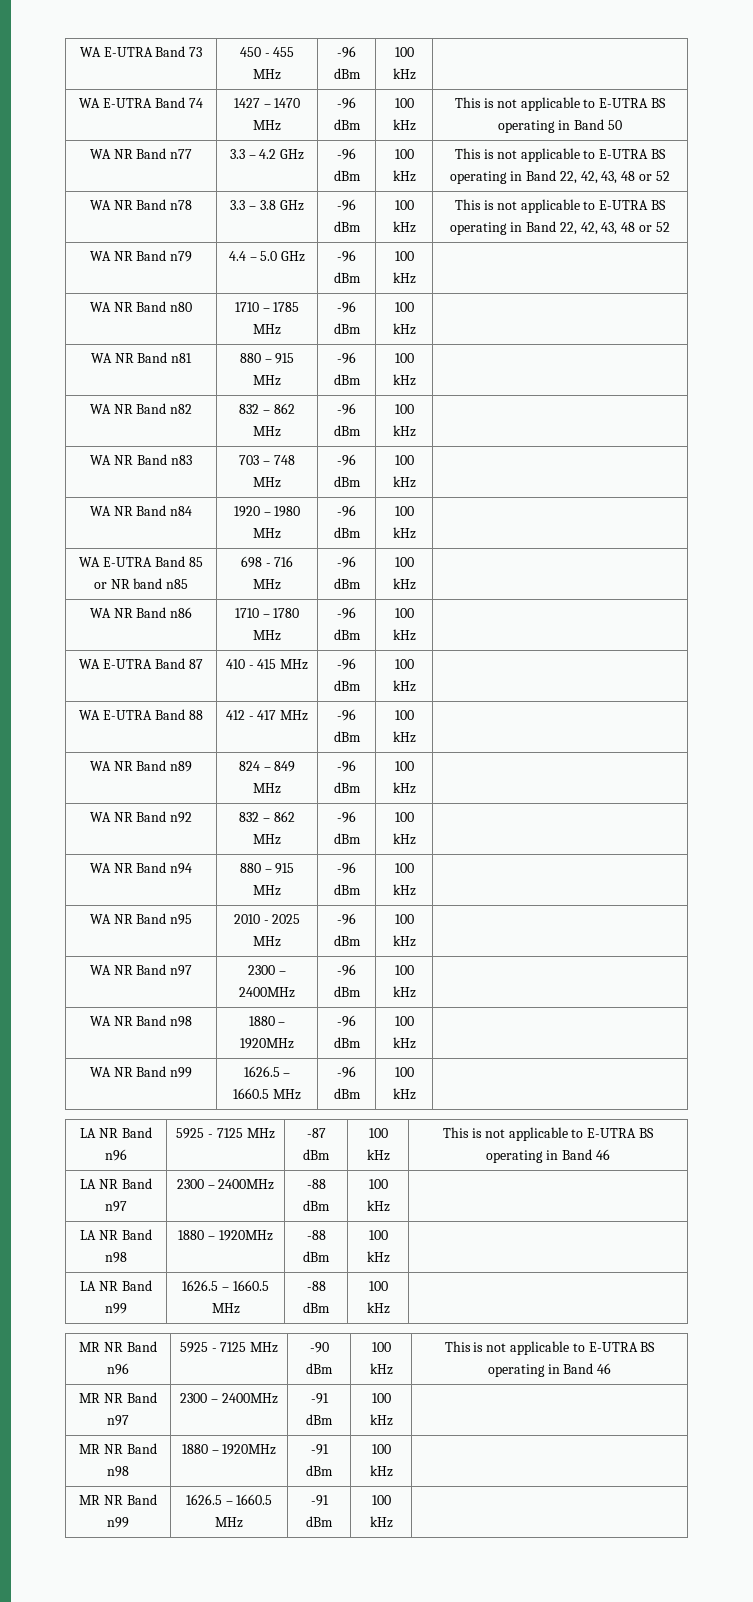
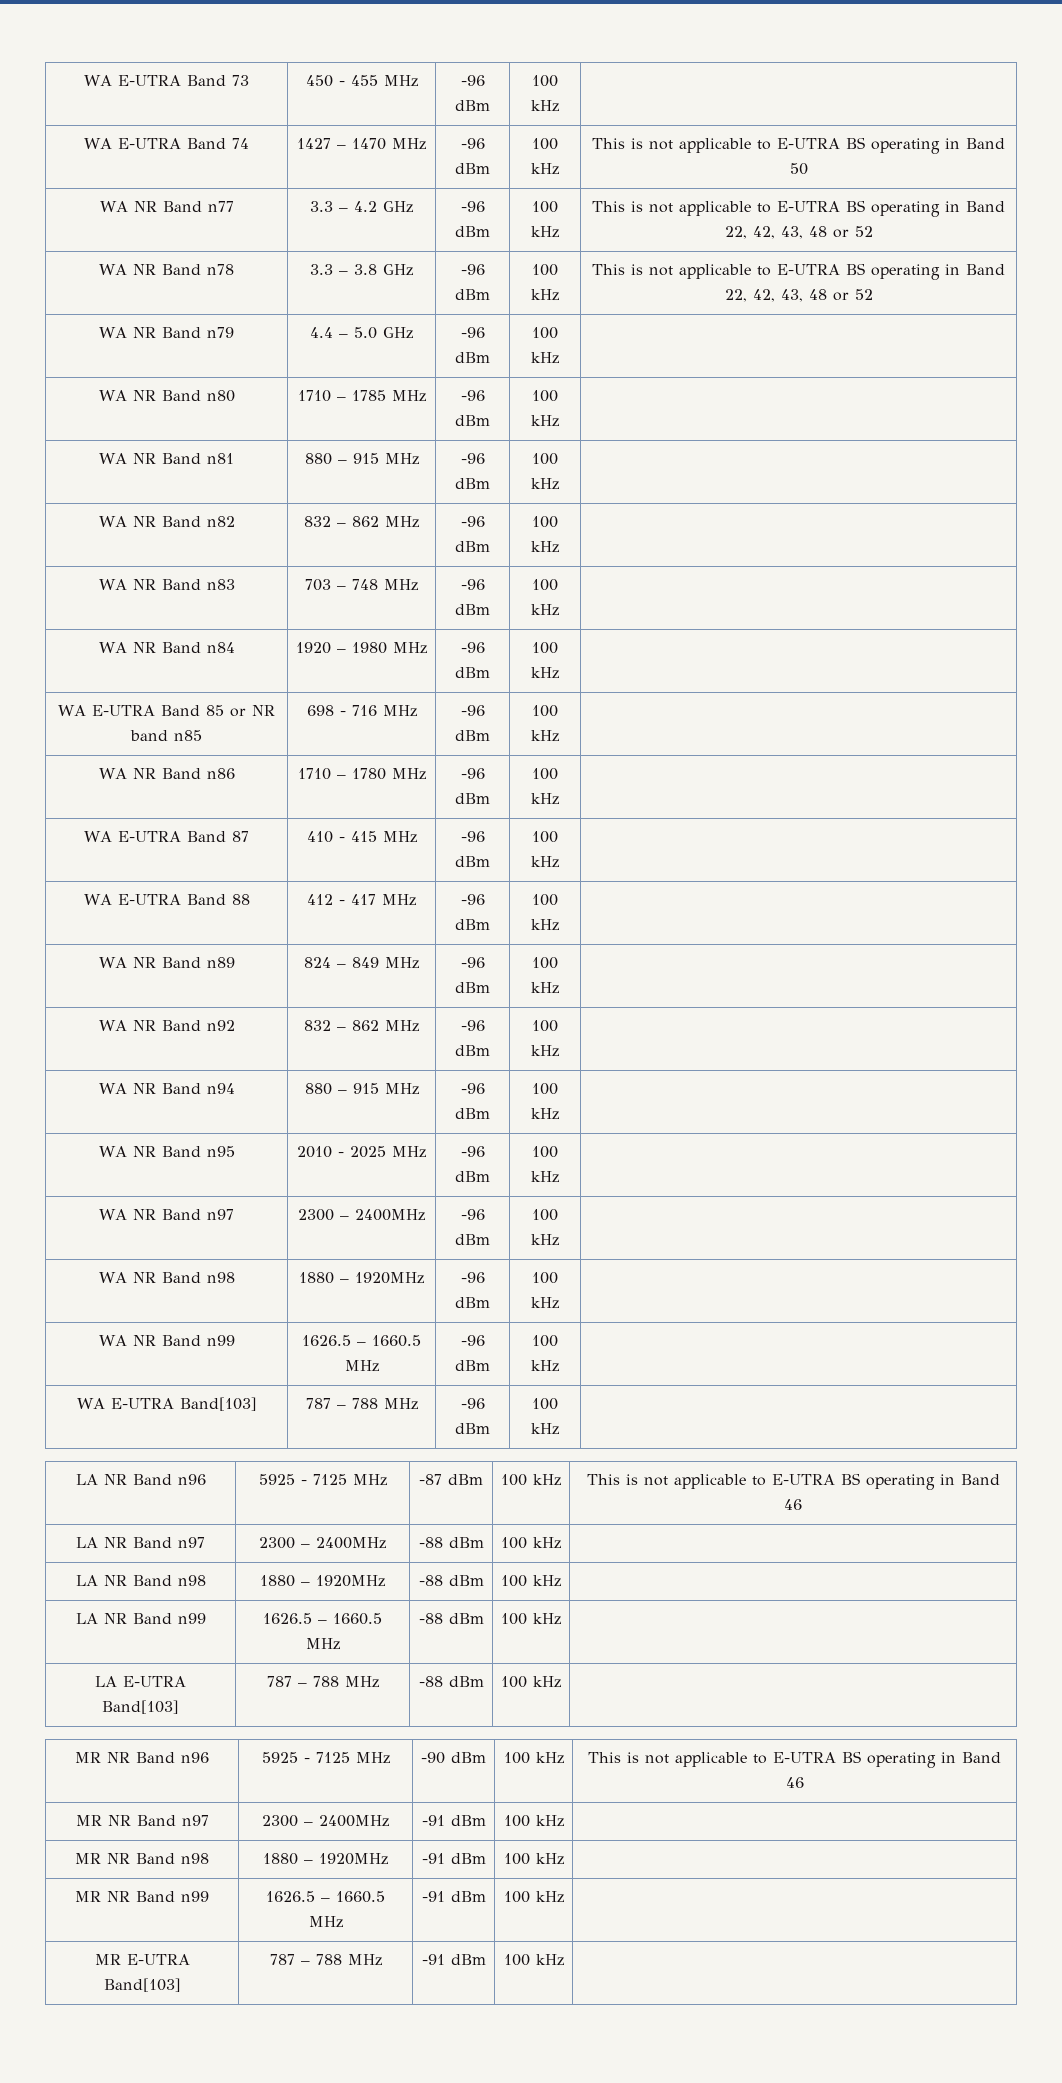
(416, 1094) none -> [76,1397,257,1411] [305,1398,418,1410] [460,1398,485,1409] [455,1423,490,1434] [532,1398,558,1410] [531,1423,559,1435] // WA E-UTRA Band[103] | 787 – 788 MHz | -96 dBm | 100 kHz |
(390, 1308) none -> [95,1676,186,1687] [102,1700,179,1714] [266,1676,379,1688] [418,1676,484,1687] [501,1676,561,1688] // LA E-UTRA Band[103] | 787 – 788 MHz | -88 dBm | 100 kHz |
(393, 1522) none -> [94,1954,190,1965] [103,1978,181,1992] [269,1954,382,1966] [421,1954,486,1965] [503,1954,564,1966] // MR E-UTRA Band[103] | 787 – 788 MHz | -91 dBm | 100 kHz |

